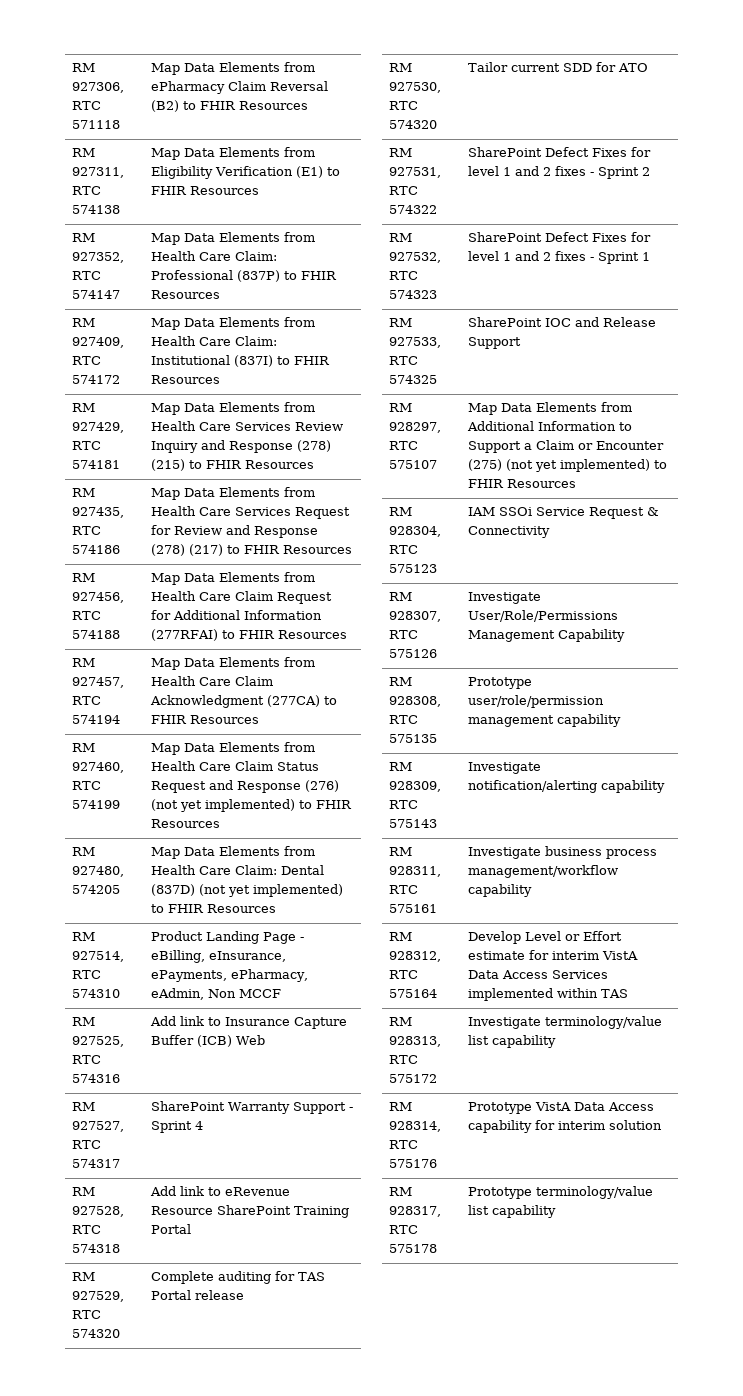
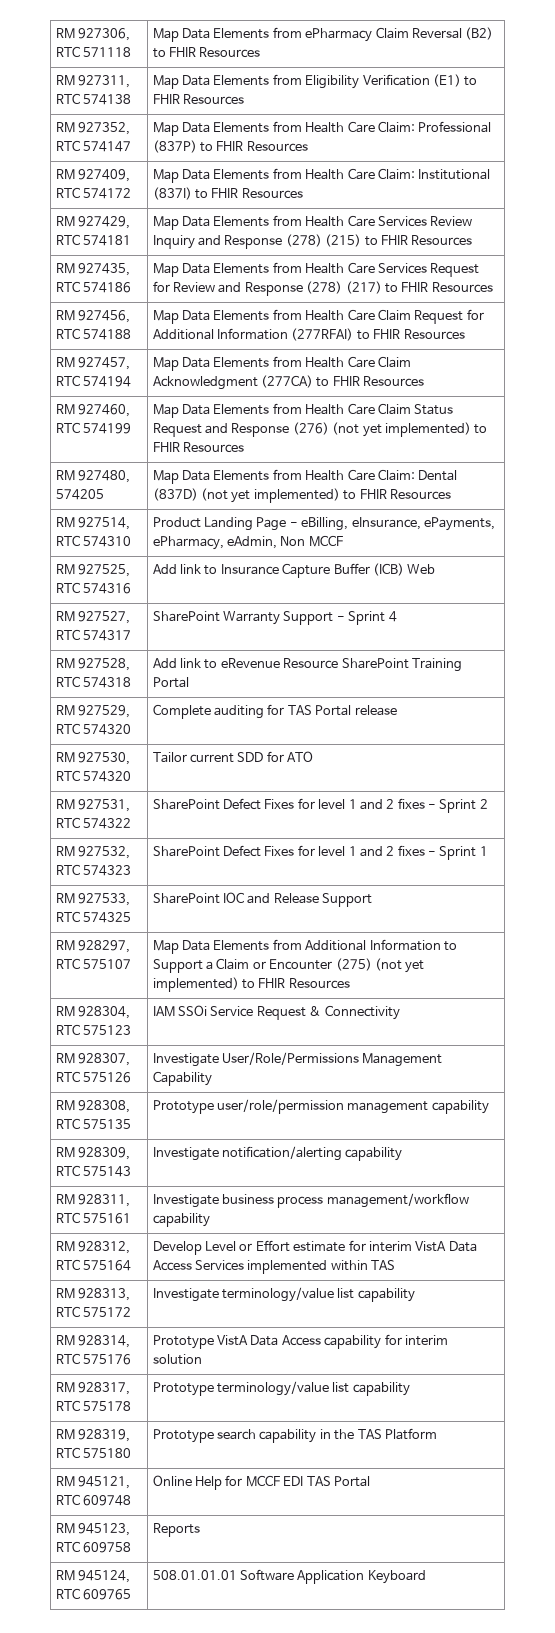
(557, 1211) none -> [55,1429,131,1442] [55,1447,132,1458] [152,1428,437,1443] [55,1476,131,1489] [55,1494,132,1506] [152,1475,370,1490] [55,1523,131,1536] [55,1541,132,1553] [152,1523,200,1537] [55,1570,131,1583] [55,1588,132,1600] [152,1569,426,1584] // RM 928319, RTC 575180 | Prototype search capability in the TAS Platform // RM 945121, RTC 609748 | Online Help for MCCF EDI TAS Portal // RM 945123, RTC 609758 | Reports // RM 945124, RTC 609765 | 508.01.01.01 Software Application Keyboard

